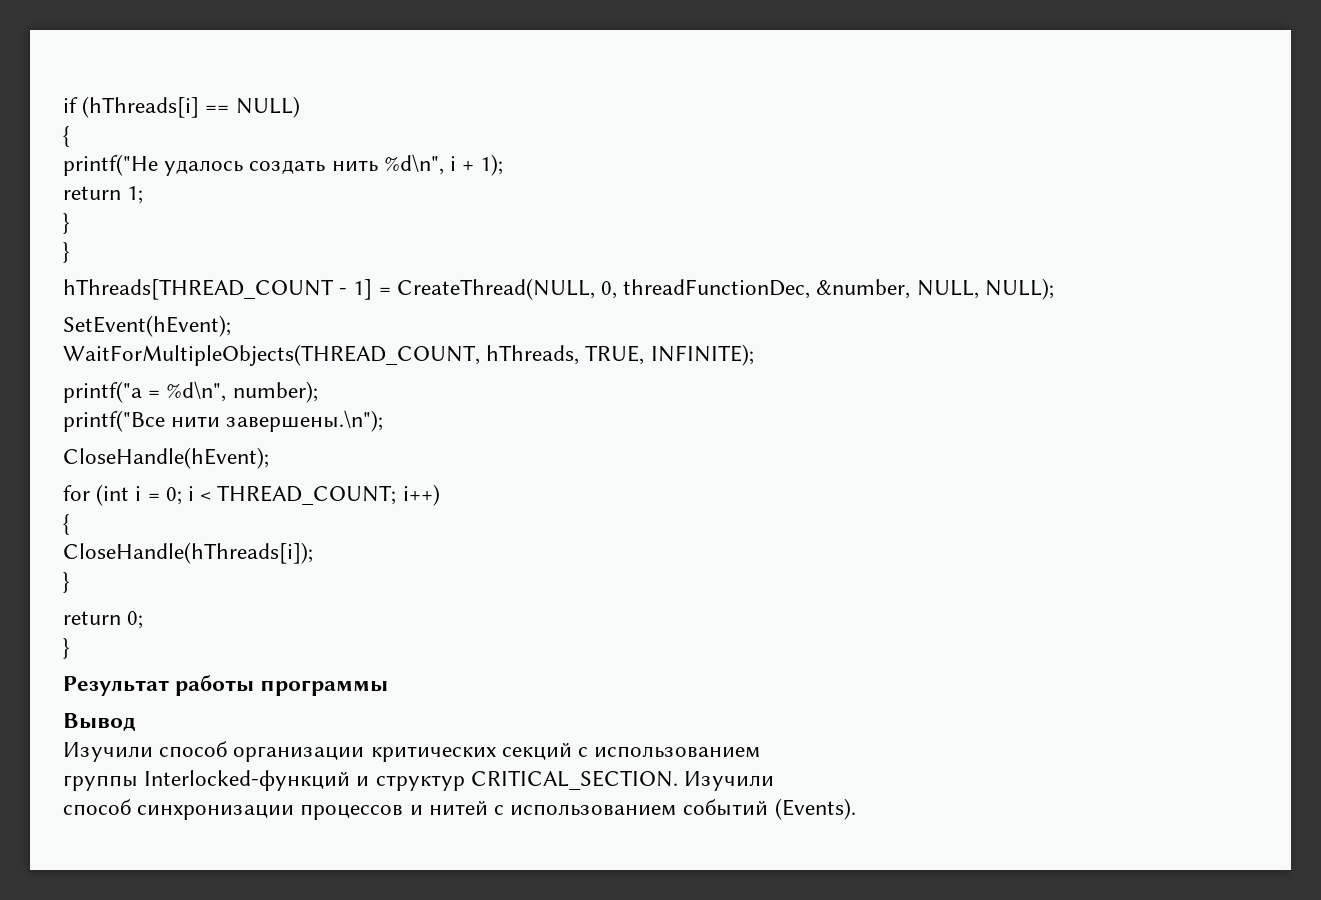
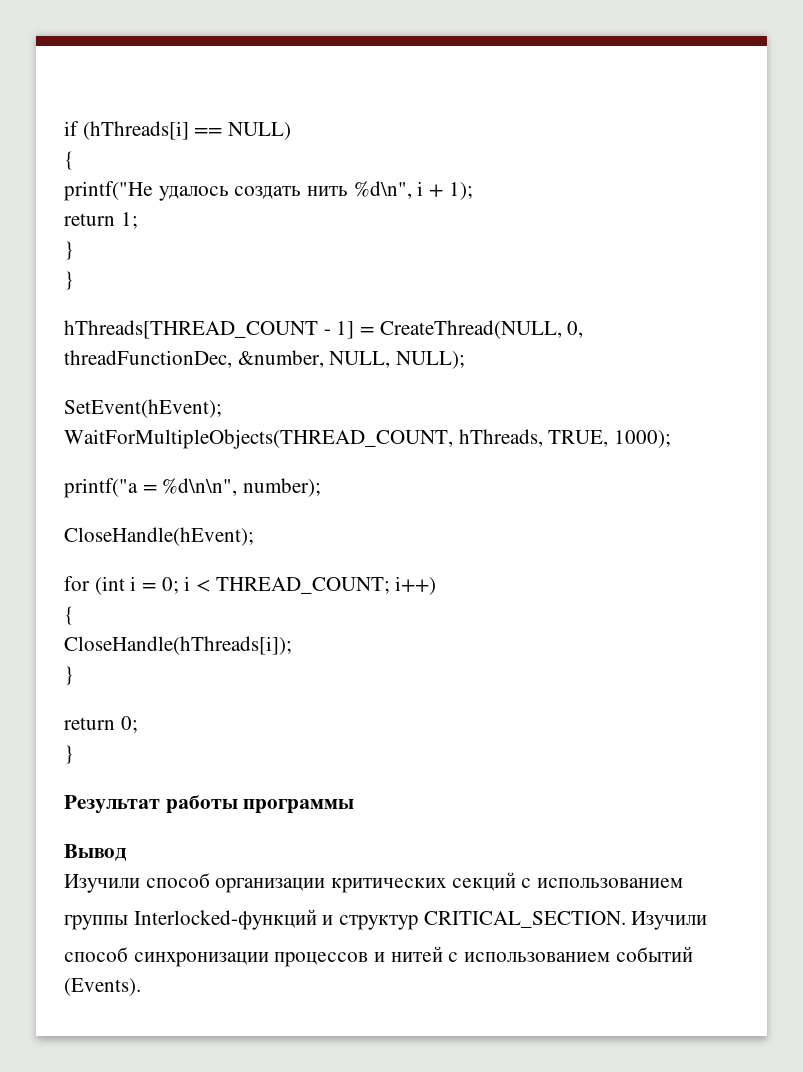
[650,344,754,366] INFINITE); -> [614,430,672,448] 1000);
[166,381,227,402] %d\n", -> [162,478,238,496] %d\n\n",
[63,410,384,432] // printf("Все нити завершены.\n"); -> (322, 487) none

